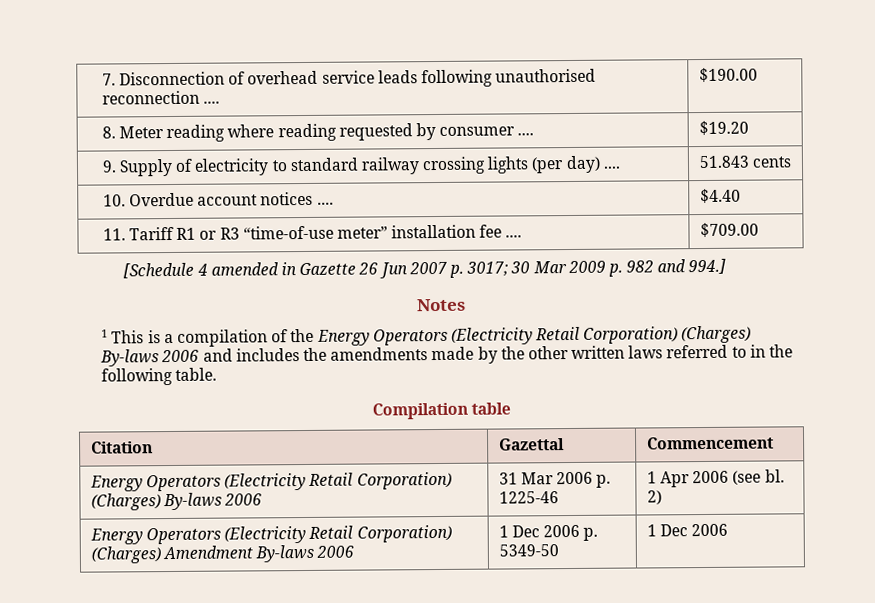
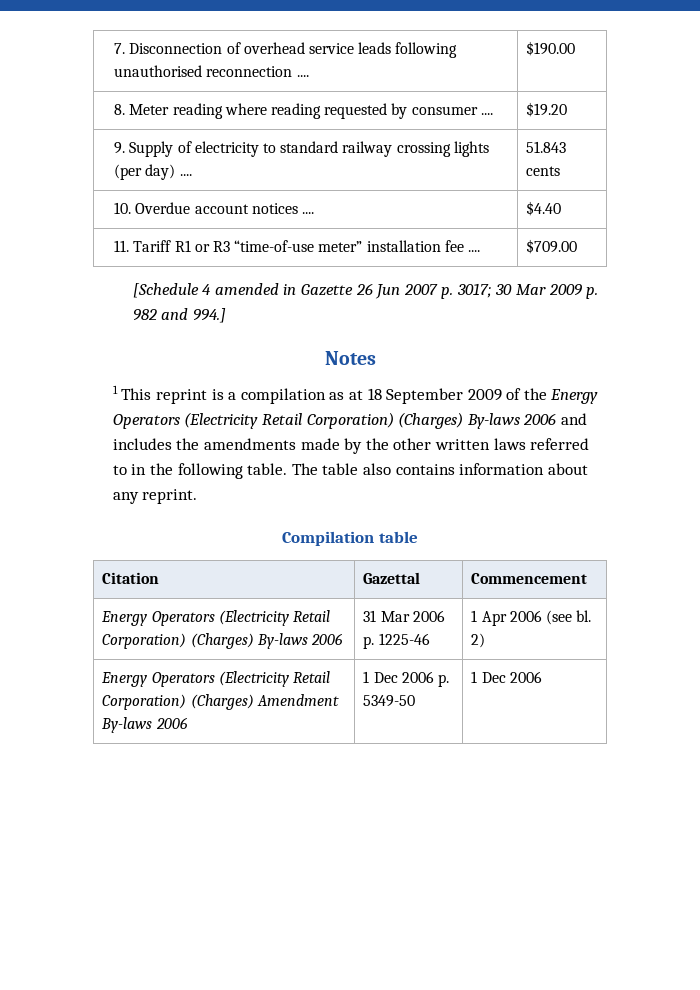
(145, 337) none -> [155,389,207,404] reprint
(268, 338) none -> [329,388,502,404] as at 18 September 2009
(218, 374) none -> [291,463,588,475] [112,489,198,504] The table also contains information about any reprint.

